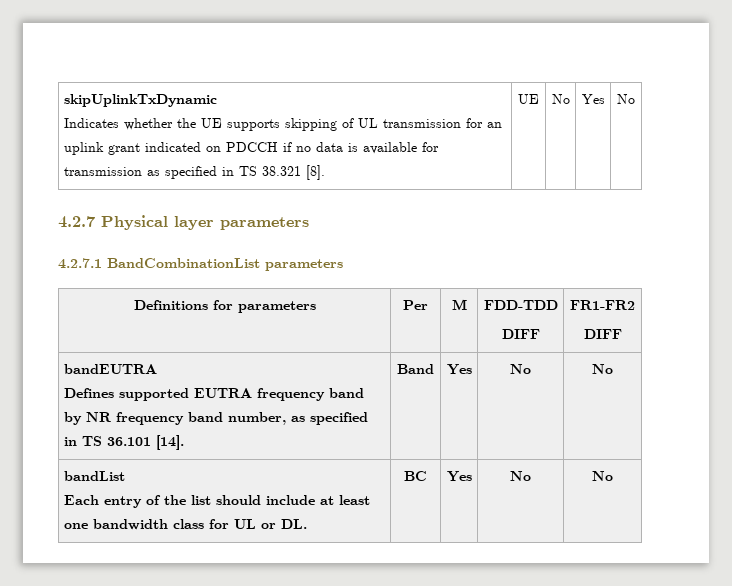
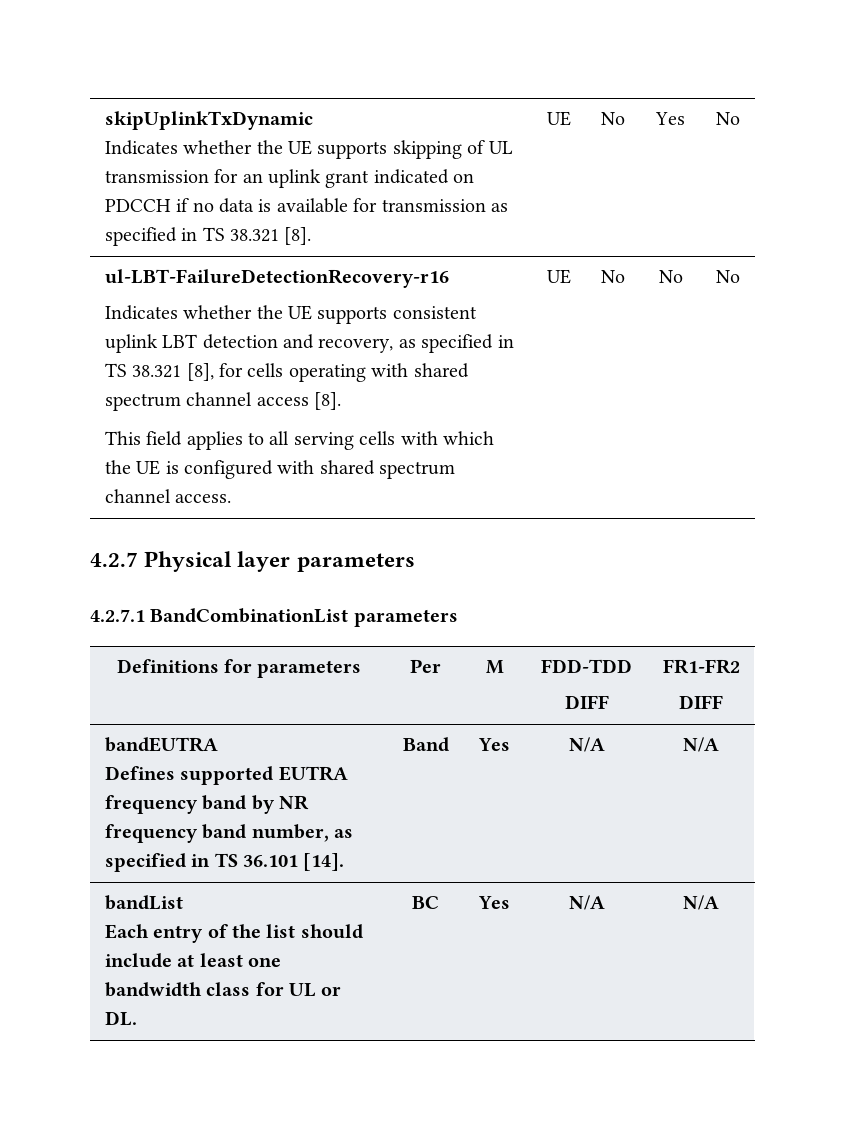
(635, 99) none -> [104,269,449,288] [104,305,477,324] [104,334,514,353] [104,363,469,382] [104,392,342,411] [104,431,495,450] [104,460,456,479] [104,489,232,503] [546,269,571,284] [601,270,625,283] [658,270,683,283] [715,270,740,283] // ul-LBT-FailureDetectionRecovery-r16 // Indicates whether the UE supports consistent uplink LBT detection and recovery, as specified in TS 38.321 [8], for cells operating with shared spectrum channel access [8]. // This field applies to all serving cells with which the UE is configured with shared spectrum channel access. | UE | No | No | No
[510,364,531,374] [592,364,613,374] No | No -> [568,737,605,752] [683,737,719,752] N/A | N/A
[510,471,531,481] [592,471,613,481] No | No -> [568,895,605,910] [683,895,719,910] N/A | N/A

